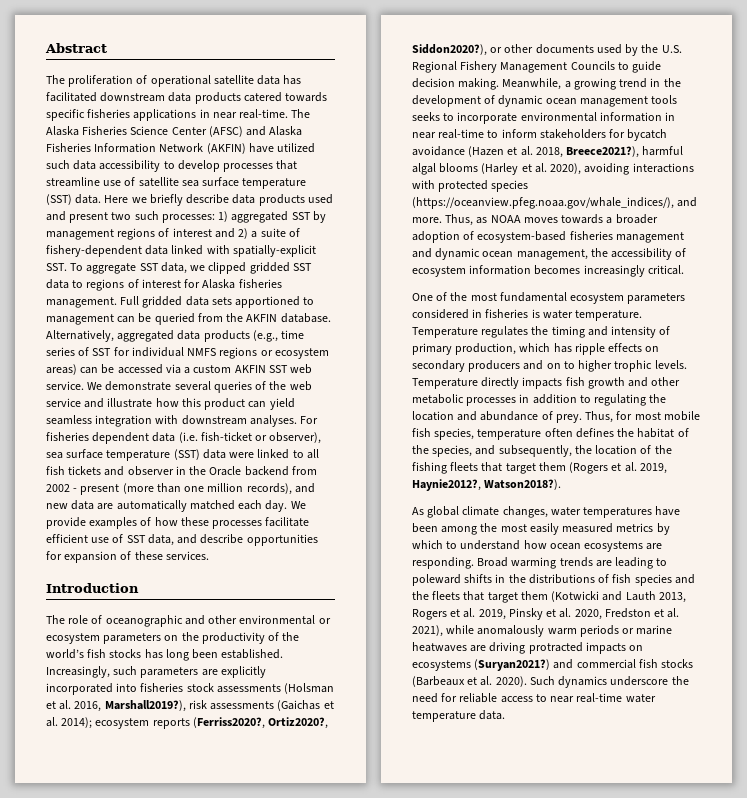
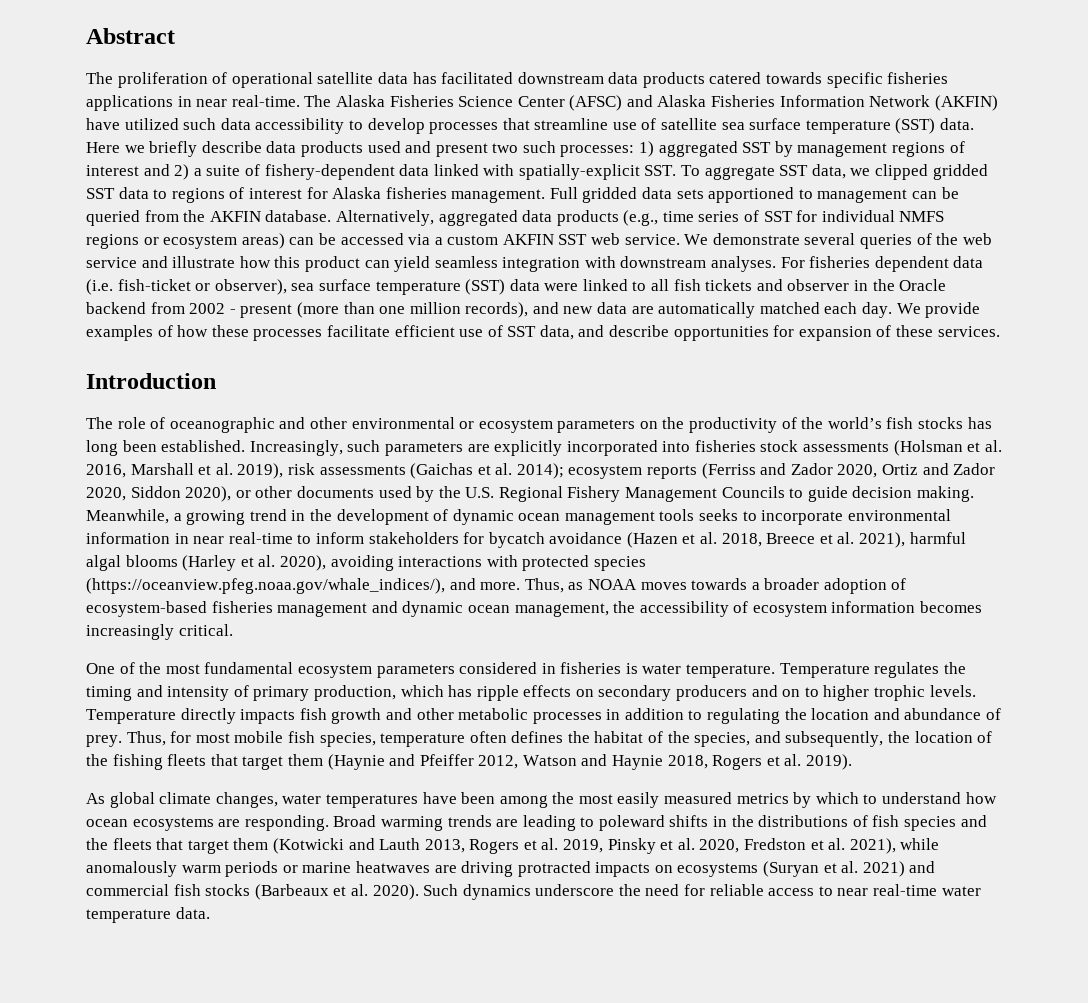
[104,700,186,712] Marshall2019?), -> [130,463,284,479] Marshall et al. 2019),
[192,717,329,729] [412,44,487,56] (Ferriss2020?, Ortiz2020?, Siddon2020?), -> [701,463,996,479] [86,486,232,502] (Ferriss and Zador 2020, Ortiz and Zador 2020, Siddon 2020),
[566,146,640,158] Breece2021?), -> [766,532,906,548] Breece et al. 2021),
[569,462,667,474] [412,479,562,491] (Rogers et al. 2019, Haynie2012?, Watson2018?). -> [327,754,853,770] (Haynie and Pfeiffer 2012, Watson and Haynie 2018, Rogers et al. 2019).
[474,659,551,671] (Suryan2021?) -> [763,861,905,877] (Suryan et al. 2021)

